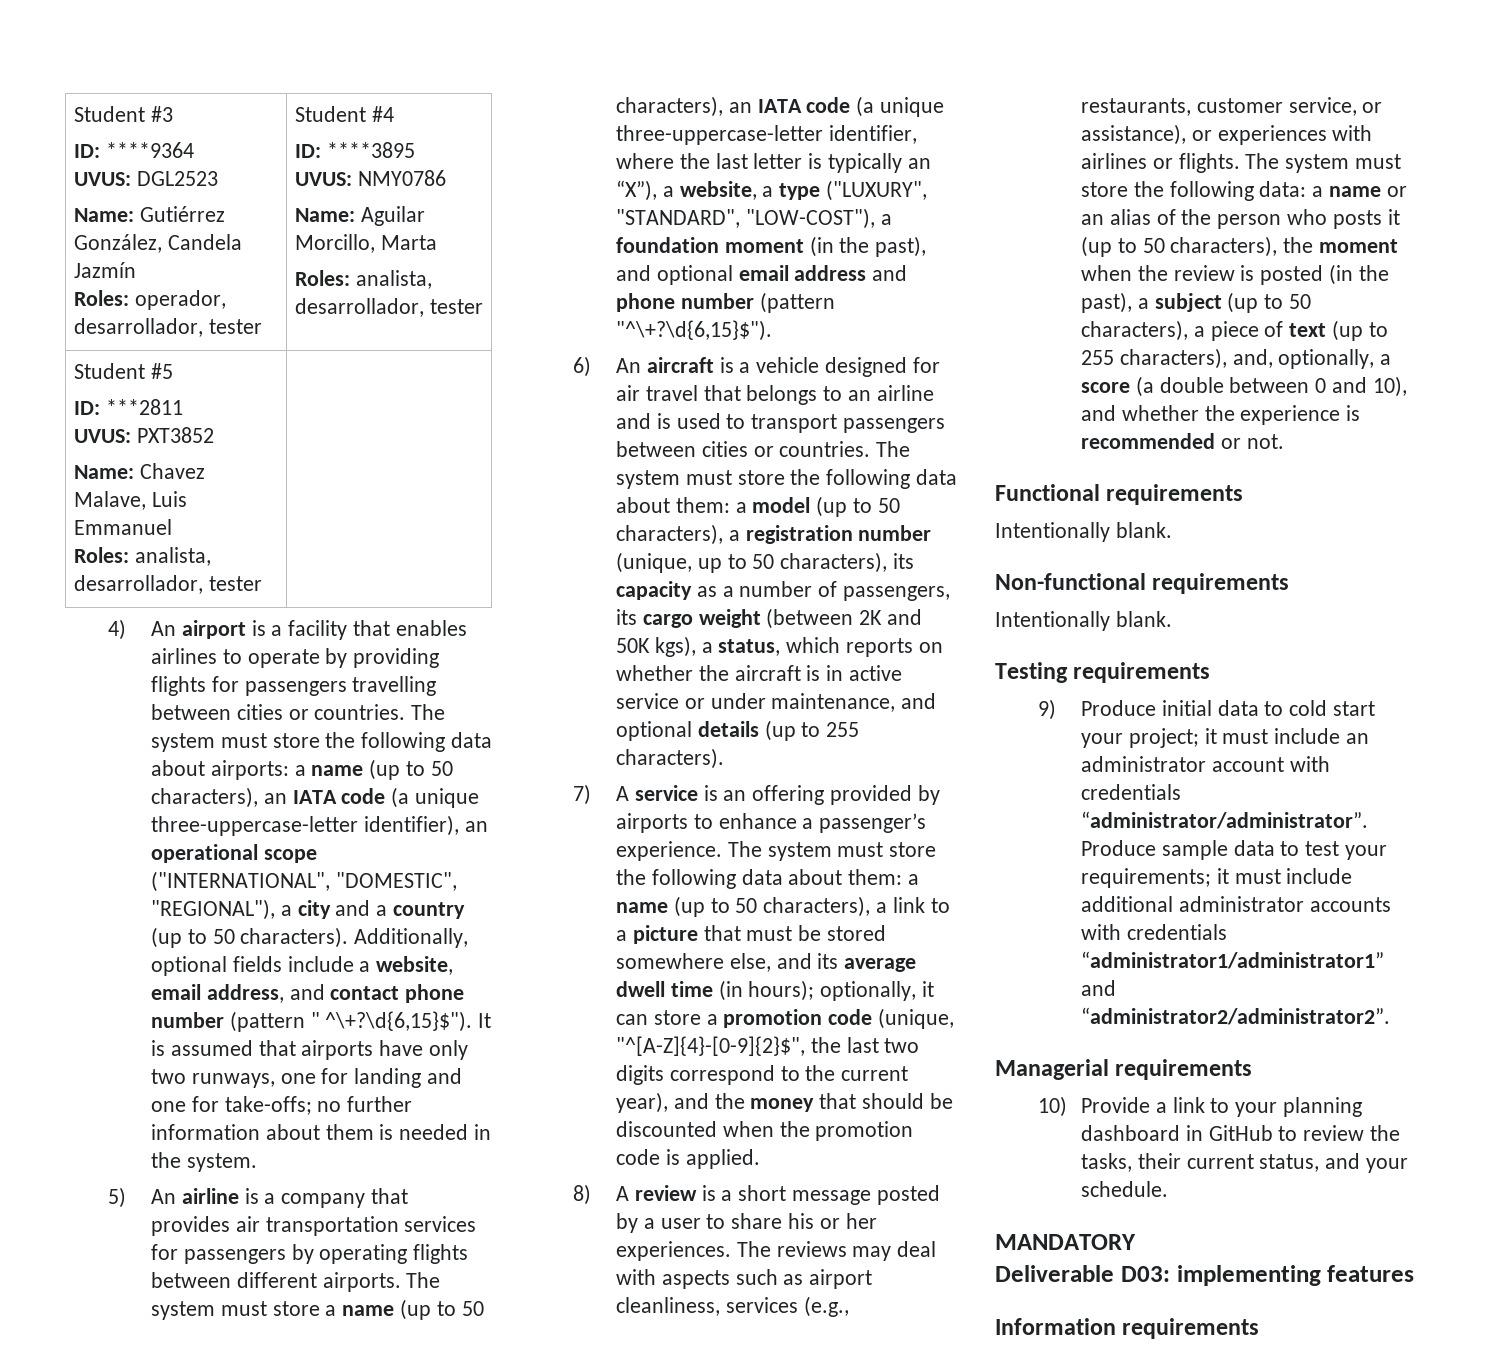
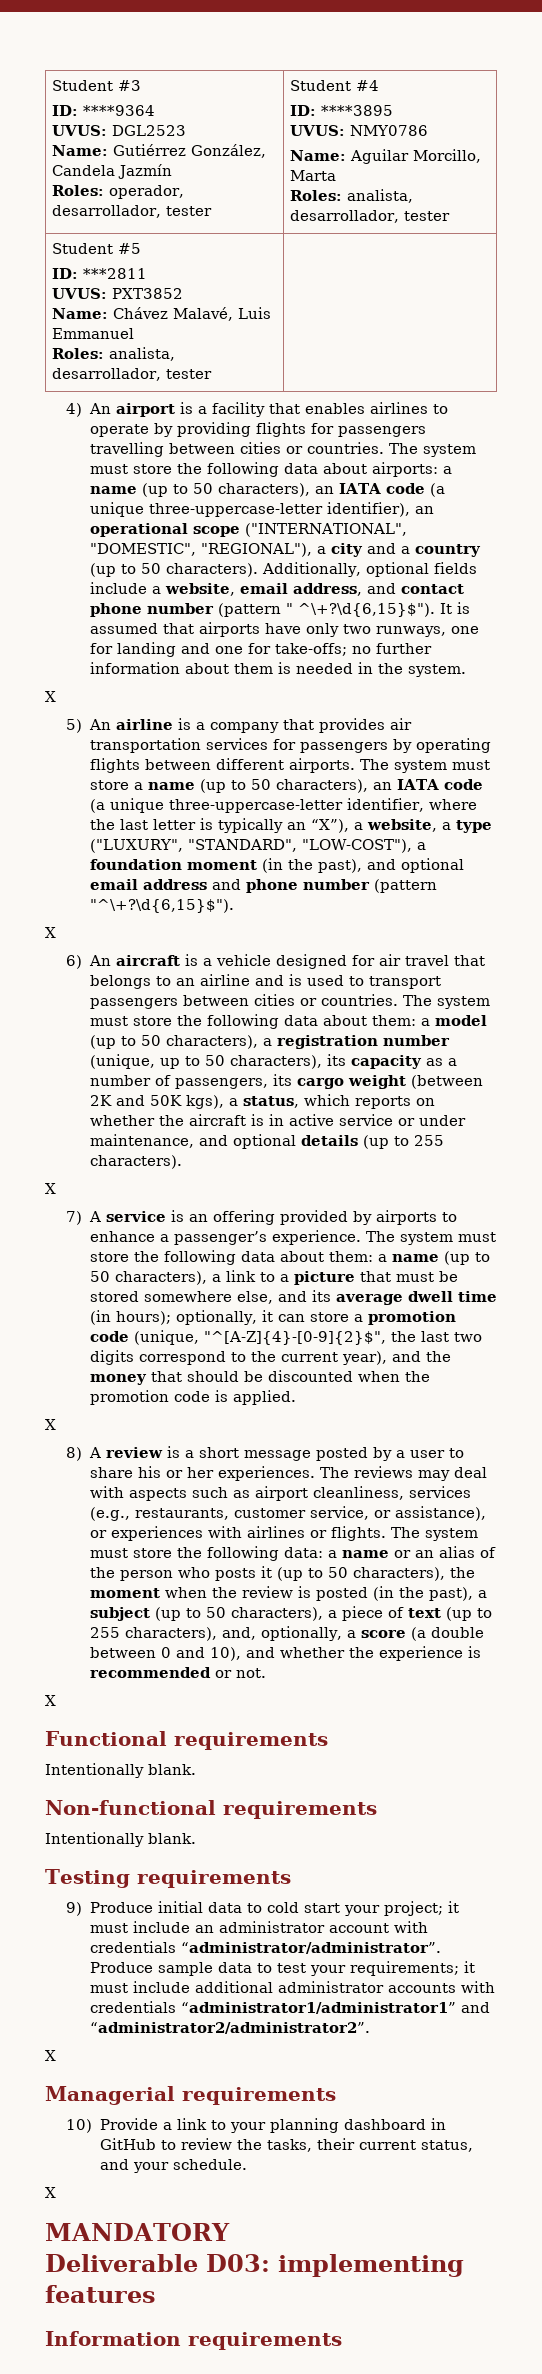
[139,463,205,479] [73,491,146,510] Chavez Malave, -> [113,307,234,321] Chávez Malavé,
(257, 1162) none -> [45,691,56,702] // X
(772, 330) none -> [45,927,56,938] // X
(724, 758) none -> [45,1183,56,1194] // X
(760, 1159) none -> [45,1419,56,1430] // X
(1284, 441) none -> [45,1695,56,1706] // X
(1390, 1016) none -> [45,2050,56,2061] // X
(1168, 1189) none -> [45,2187,56,2198] // X

